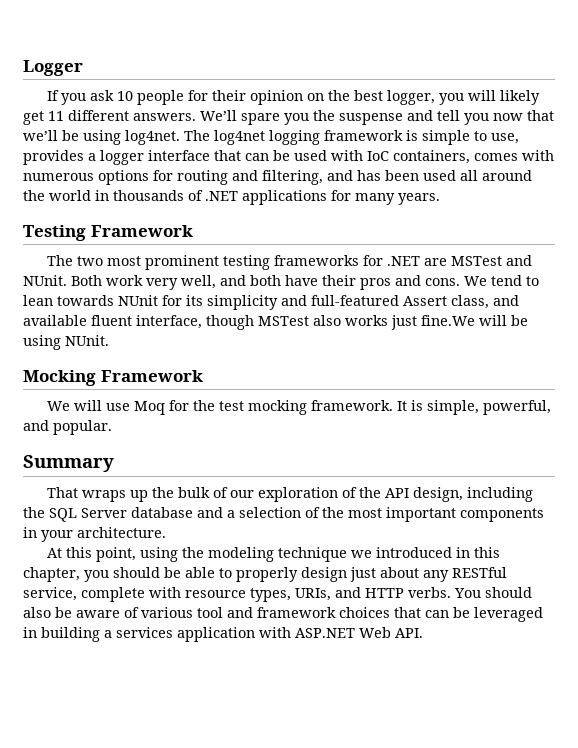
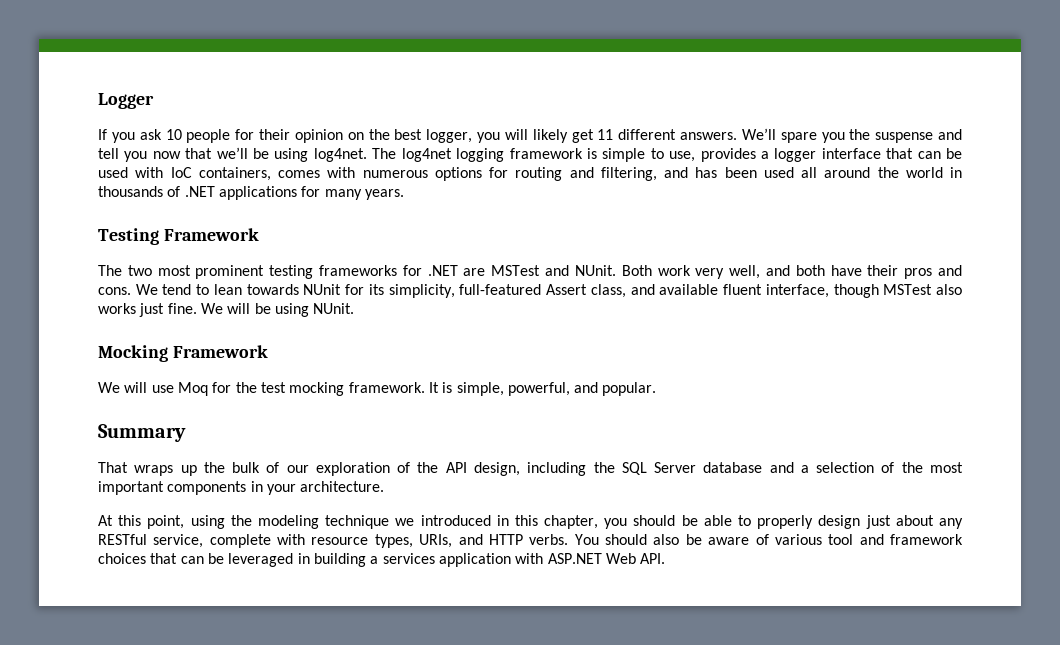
[207,295,307,310] simplicity and -> [388,284,455,298] simplicity,
[421,315,475,326] fine.We -> [167,303,223,314] fine. We

